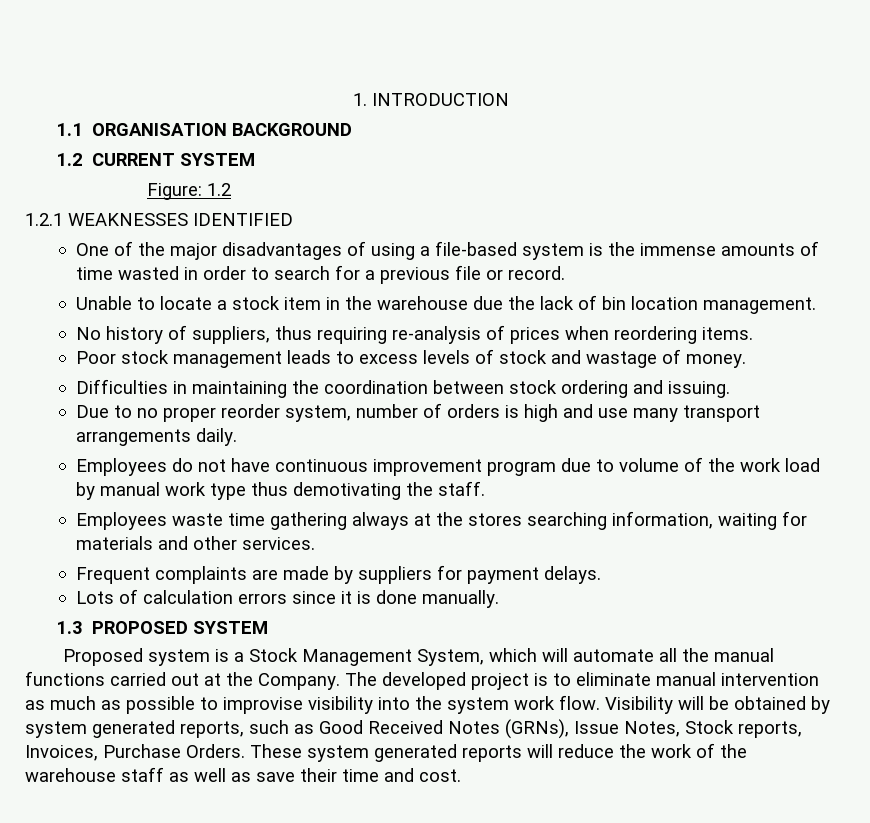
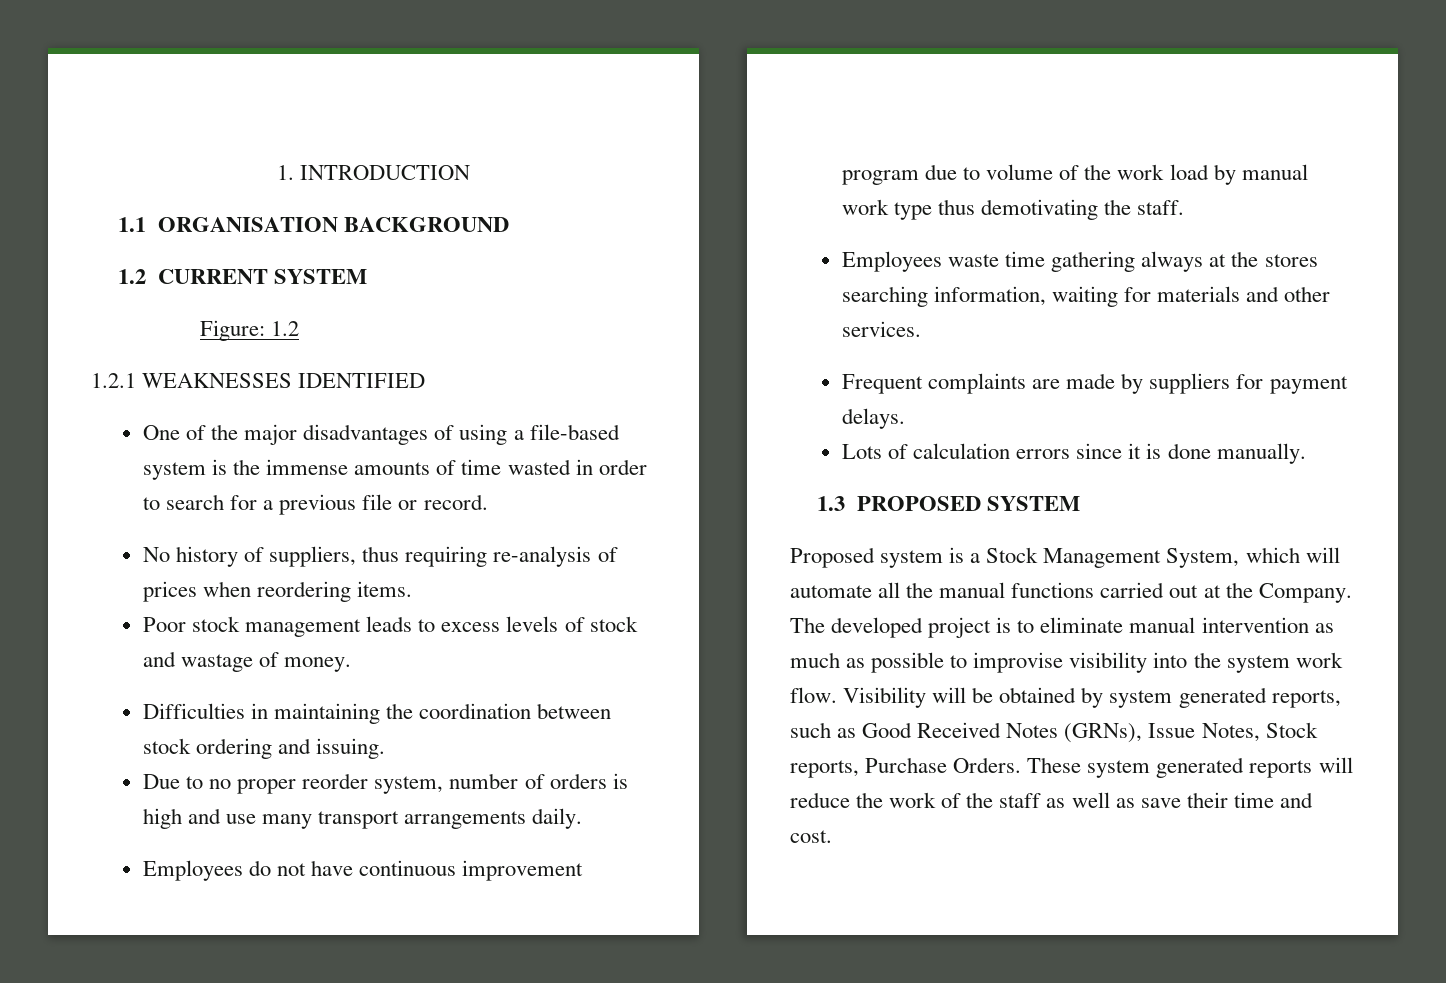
[75,295,816,314] // Unable to locate a stock item in the warehouse due the lack of bin location management. -> (488, 502) none
[25,745,98,761] Invoices, -> (859, 769) none
[25,768,116,782] warehouse -> (994, 800) none

